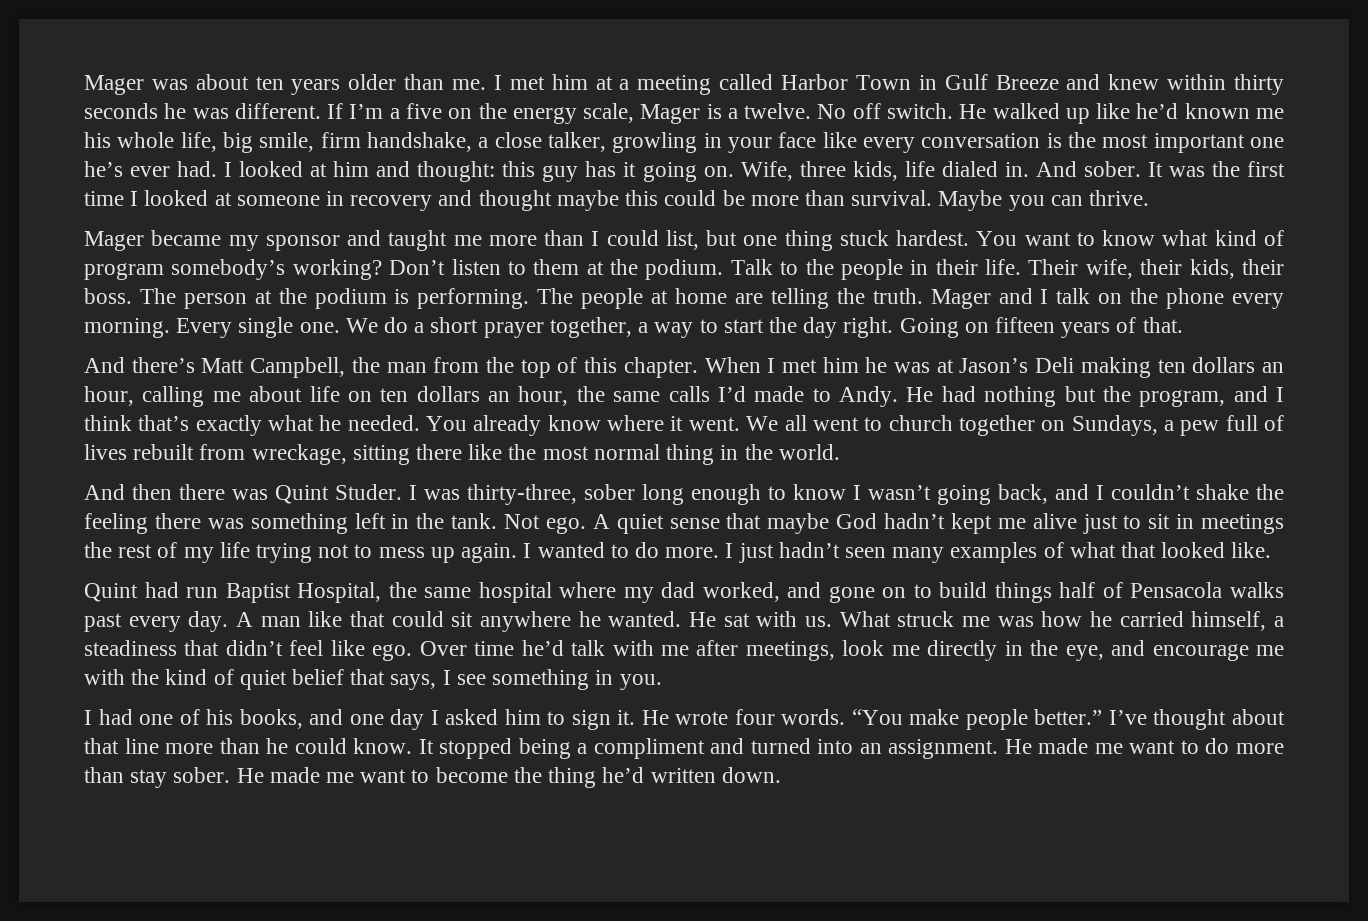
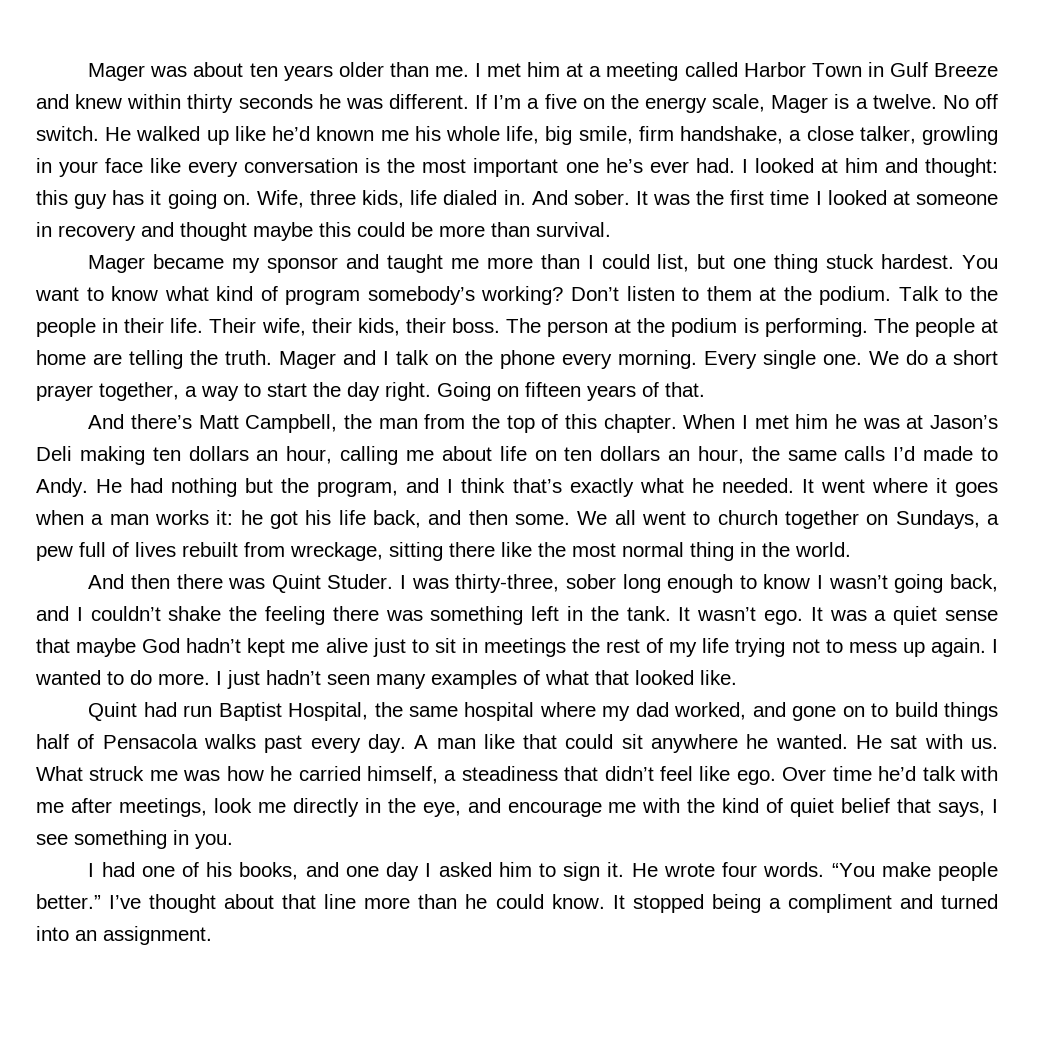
[938,190,1149,211] Maybe you can thrive. -> (611, 229) none
[426,415,740,436] You already know where it went. -> [801,478,999,497] [35,510,570,529] It went where it goes when a man works it: he got his life back, and then some.
[504,514,610,534] Not ego. A -> [678,607,887,625] It wasn’t ego. It was a
[1004,738,1284,754] [84,767,781,788] He made me want to do more than stay sober. He made me want to become the thing he’d written down. -> (212, 935) none

